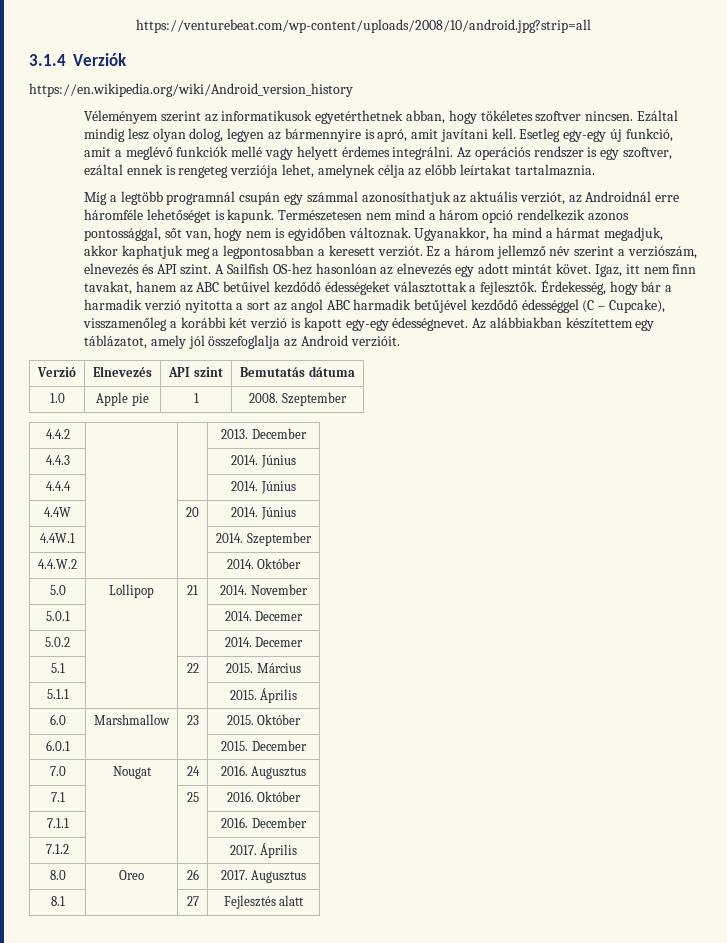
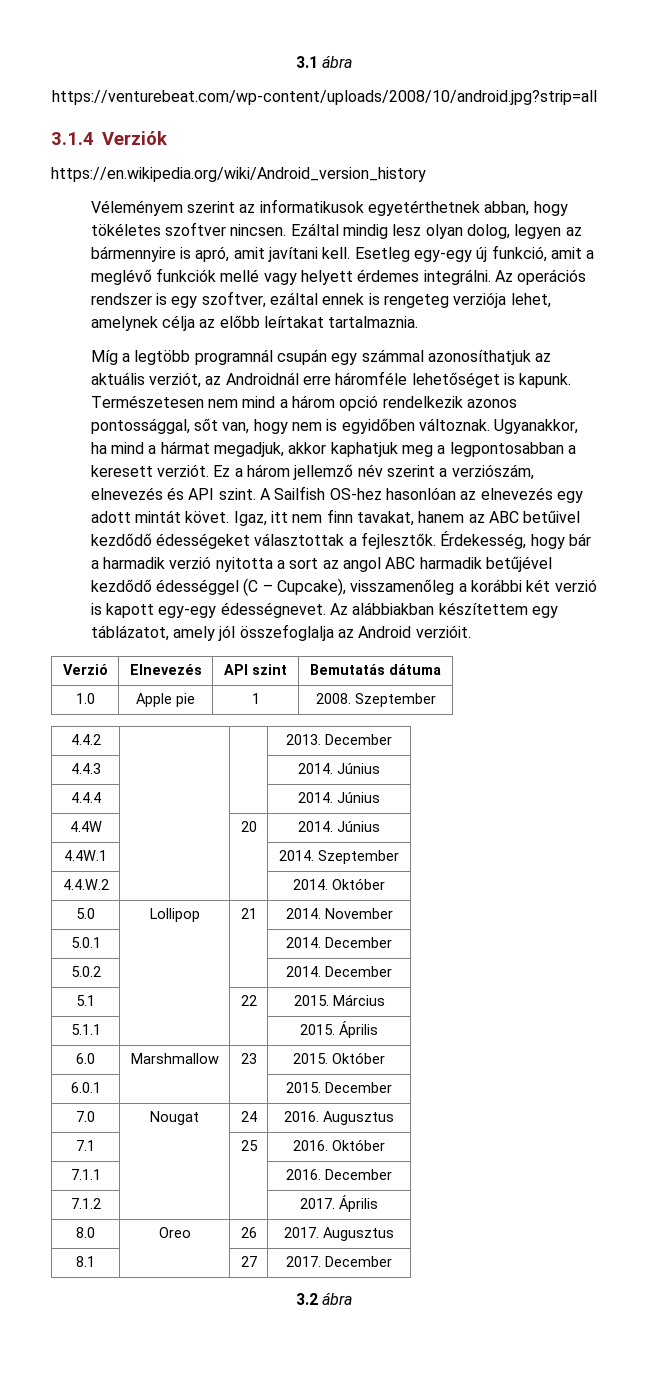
(136, 26) none -> [295,55,353,68] 3.1 ábra //
[255,611,304,621] Decemer -> [325,937,392,948] December
[255,637,304,647] Decemer -> [325,966,392,977] December
[223,895,305,909] Fejlesztés alatt -> [286,1256,392,1267] [295,1292,353,1305] 2017. December // 3.2 ábra

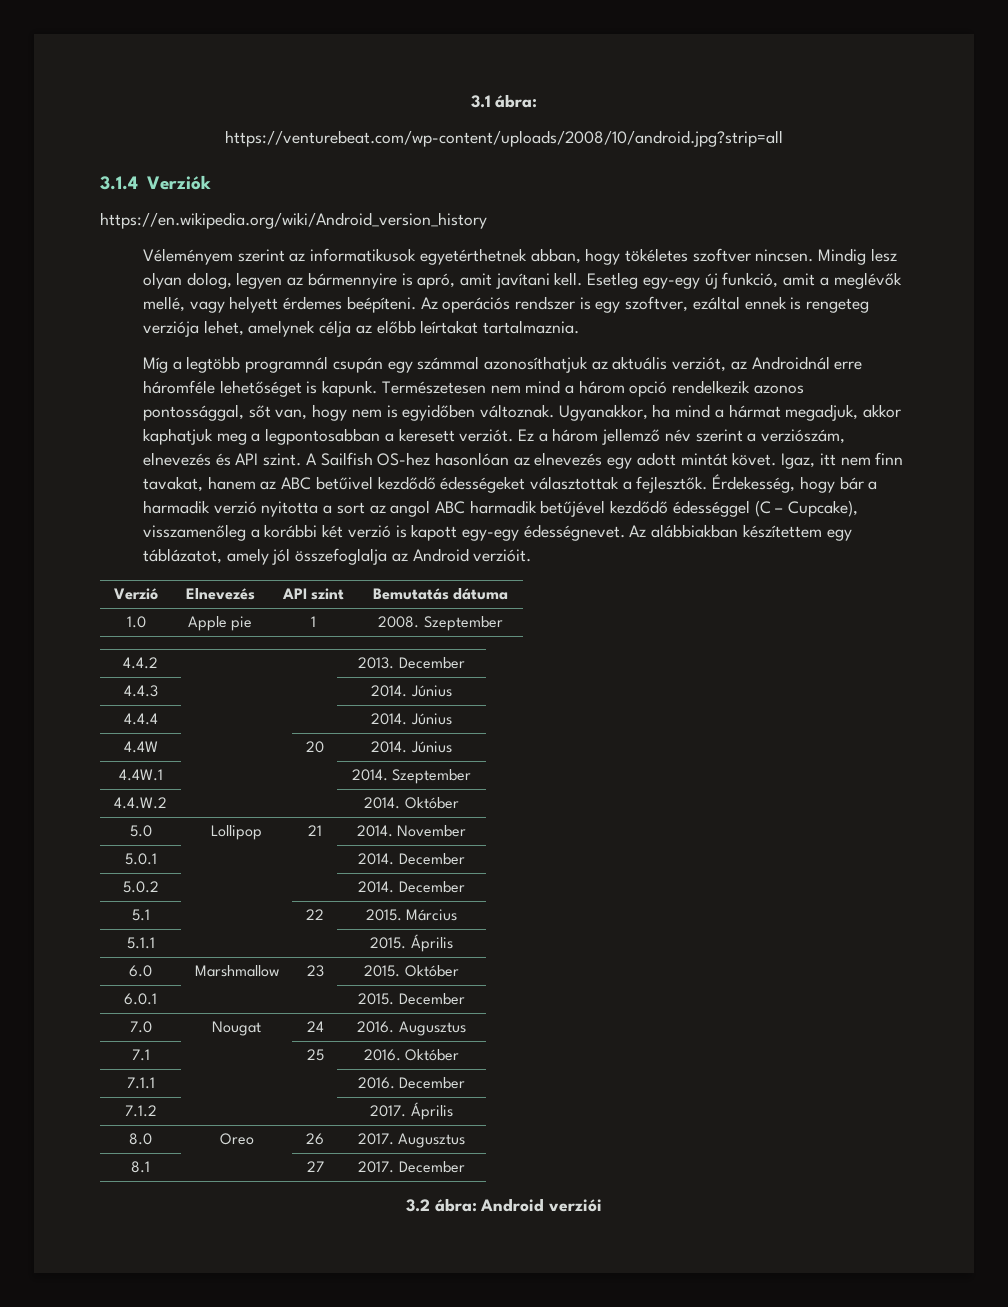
[322,55,353,68] ábra -> [495,94,538,108] ábra:
[290,223,388,239] Ezáltal mindig -> [818,248,867,265] Mindig
[90,268,260,285] meglévő funkciók mellé -> [833,272,902,289] [142,296,185,312] meglévők mellé,
[423,269,491,285] integrálni. -> [346,296,416,313] beépíteni.
[322,1292,353,1305] ábra -> [434,1198,603,1212] ábra: Android verziói

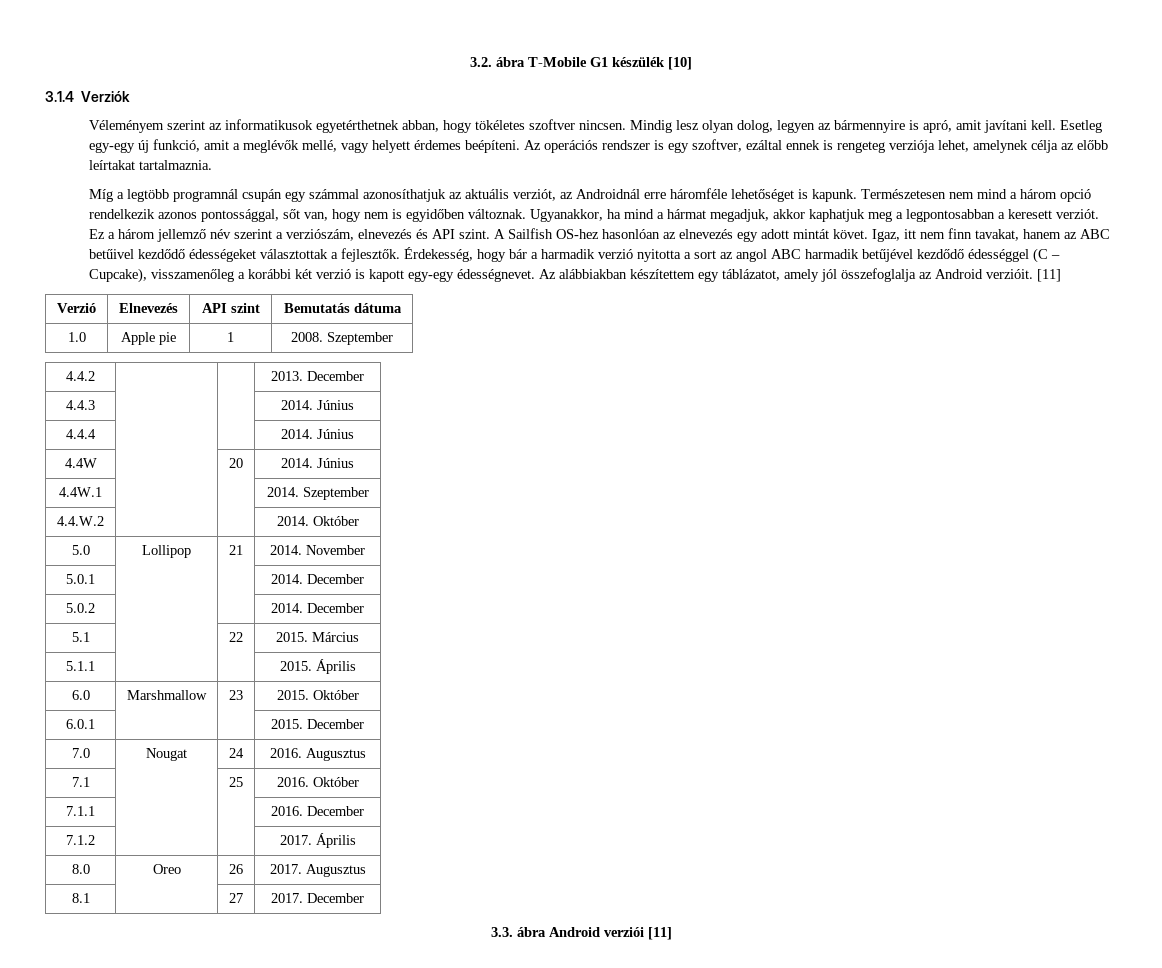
[470,94,538,108] [225,130,783,147] 3.1 ábra: // https://venturebeat.com/wp-content/uploads/2008/10/android.jpg?strip=all -> [470,57,692,70] 3.2. ábra T-Mobile G1 készülék [10]
[100,212,487,229] // https://en.wikipedia.org/wiki/Android_version_history -> (131, 96) none
(532, 555) none -> [1036,269,1061,282] [11]
[405,1198,477,1212] 3.2 ábra: -> [490,927,546,937] 3.3. ábra
(603, 1205) none -> [647,927,672,940] [11]

